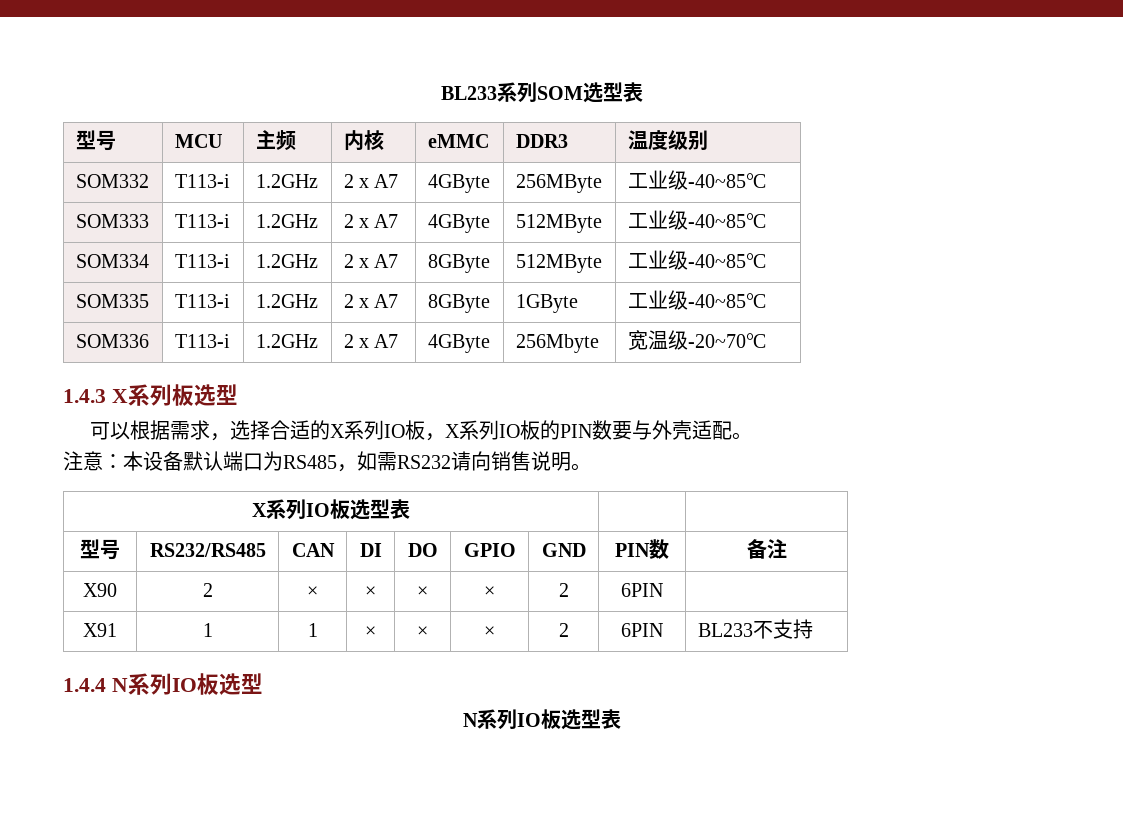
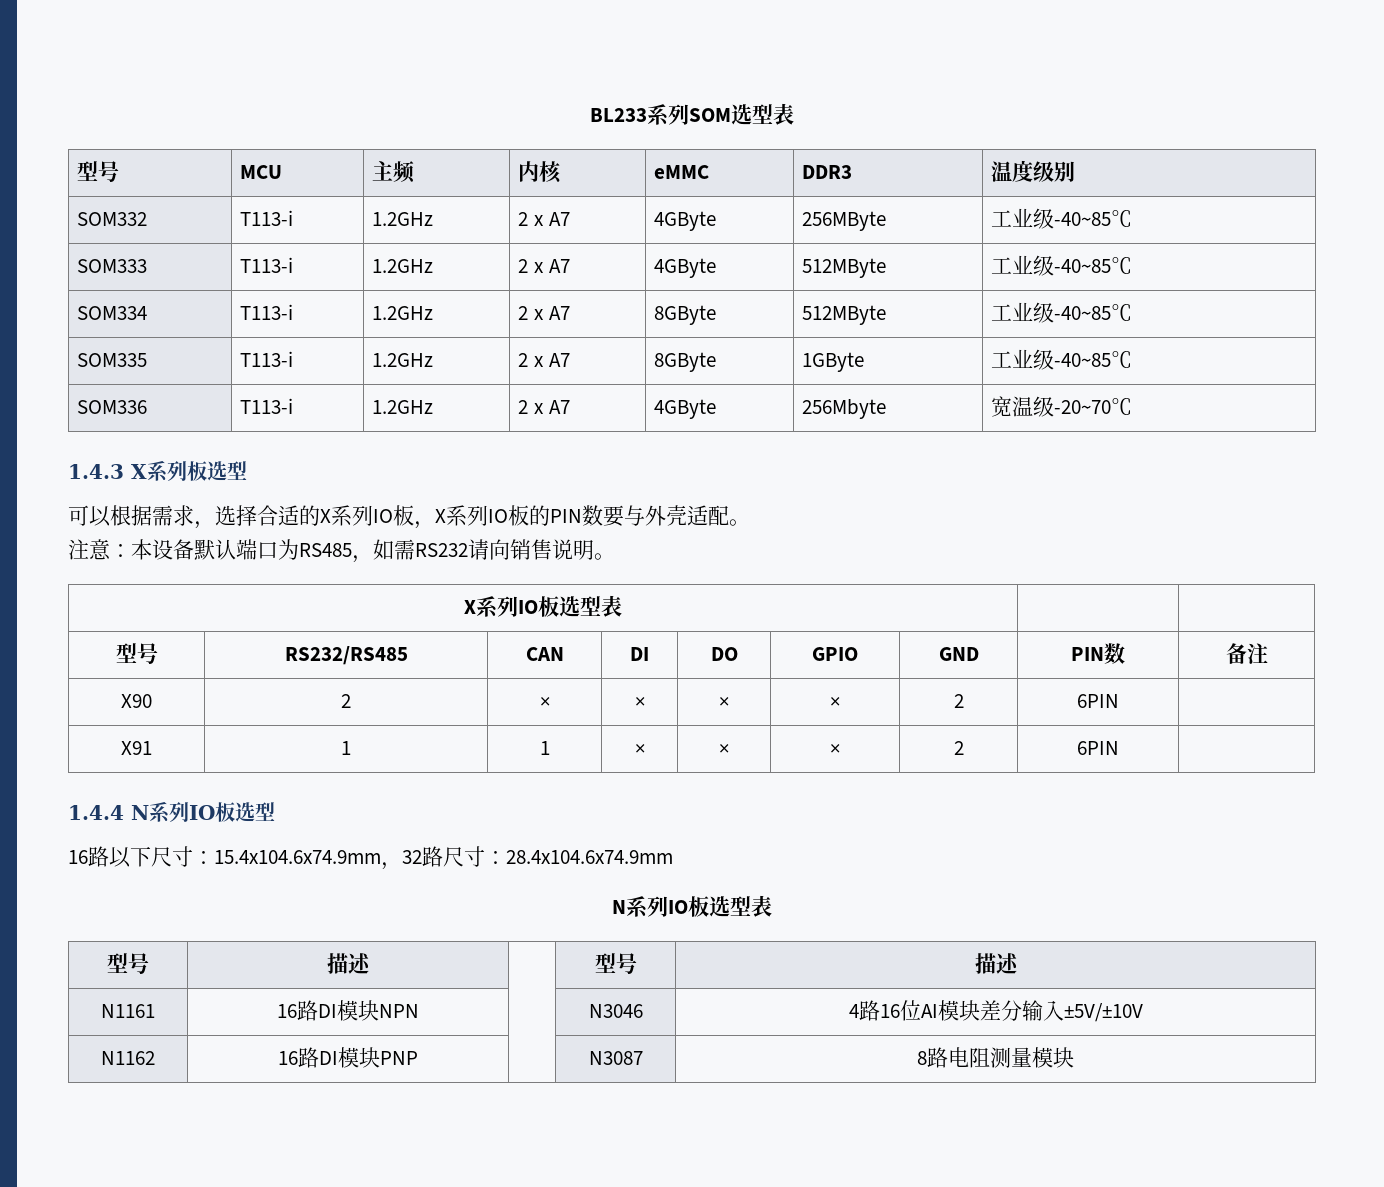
[697,619,813,639] BL233不支持 -> (1119, 748) none
(263, 683) none -> [68,846,673,870] // 16路以下尺寸：15.4x104.6x74.9mm，32路尺寸：28.4x104.6x74.9mm
(621, 719) none -> [107,953,149,974] [327,953,371,974] [594,953,637,974] [974,953,1019,974] [101,1004,155,1018] [277,1000,419,1021] [588,1004,643,1018] [848,1000,1143,1022] [101,1051,155,1065] [278,1047,418,1068] [588,1051,643,1065] [917,1047,1074,1068] // 型号 | 描述 | | 型号 | 描述 // N1161 | 16路DI模块NPN | | N3046 | 4路16位AI模块差分输入±5V/±10V // N1162 | 16路DI模块PNP | | N3087 | 8路电阻测量模块

